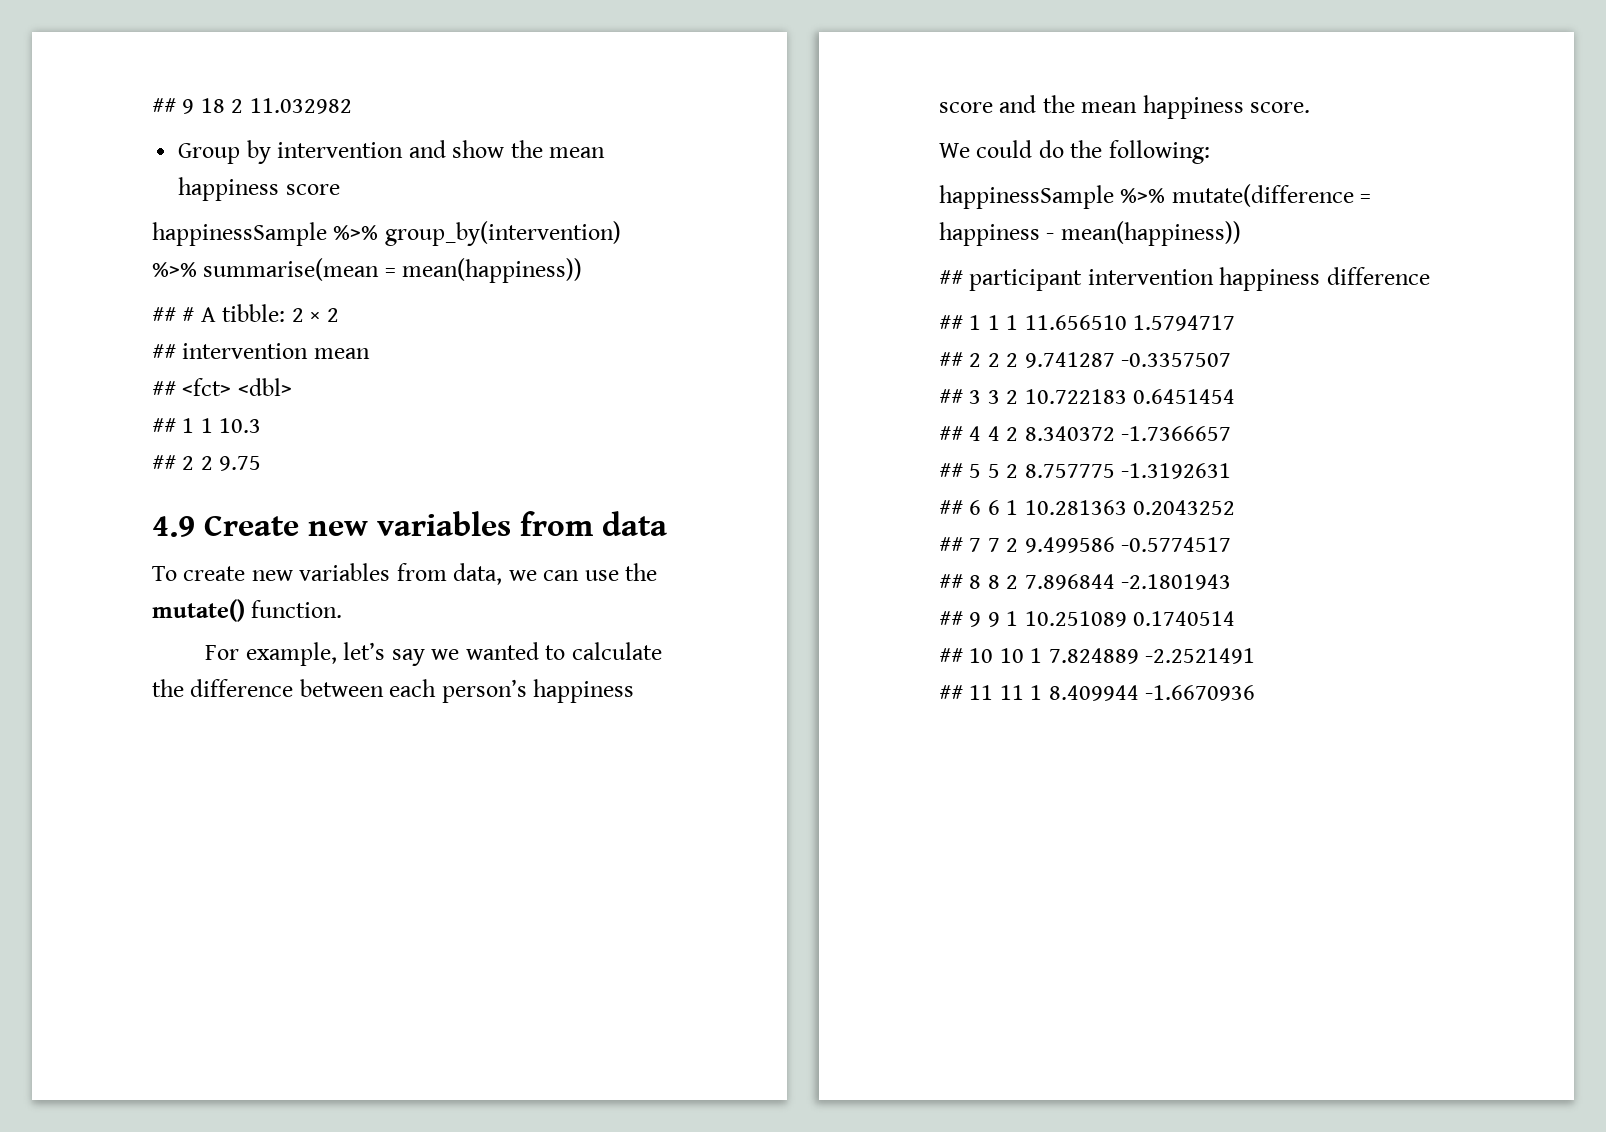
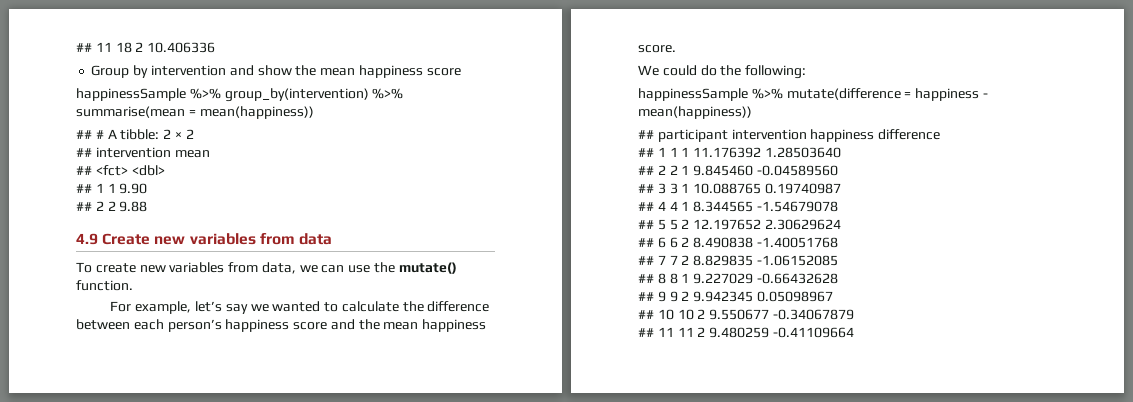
[152,98,195,114] ## 9 -> [76,42,112,52] ## 11
[249,98,352,114] 11.032982 -> [147,42,216,53] 10.406336
[219,418,262,433] [152,455,262,471] 10.3 // ## 2 2 9.75 -> [119,183,148,194] [76,201,148,212] 9.90 // ## 2 2 9.88
[1024,315,1236,331] [939,352,1232,368] 11.656510 1.5794717 // ## 2 2 2 9.741287 -0.3357507 -> [693,147,841,158] [638,165,838,176] 11.176392 1.28503640 // ## 2 2 1 9.845460 -0.04589560
[1006,389,1236,404] 2 10.722183 0.6451454 -> [681,183,841,194] 1 10.088765 0.19740987
[1006,426,1232,441] 2 8.340372 -1.7366657 -> [681,201,838,212] 1 8.344565 -1.54679078
[1024,463,1232,479] 8.757775 -1.3192631 -> [693,219,841,230] 12.197652 2.30629624
[1006,500,1236,515] 1 10.281363 0.2043252 -> [681,237,838,248] 2 8.490838 -1.40051768
[1024,537,1232,553] 9.499586 -0.5774517 -> [693,255,838,266] 8.829835 -1.06152085
[1006,574,1232,590] 2 7.896844 -2.1801943 -> [681,273,838,284] 1 9.227029 -0.66432628
[1006,611,1236,627] 1 10.251089 0.1740514 -> [681,291,833,302] 2 9.942345 0.05098967
[1030,648,1256,664] 1 7.824889 -2.2521491 -> [697,309,854,320] 2 9.550677 -0.34067879
[1030,685,1256,701] 1 8.409944 -1.6670936 -> [697,327,854,338] 2 9.480259 -0.41109664

